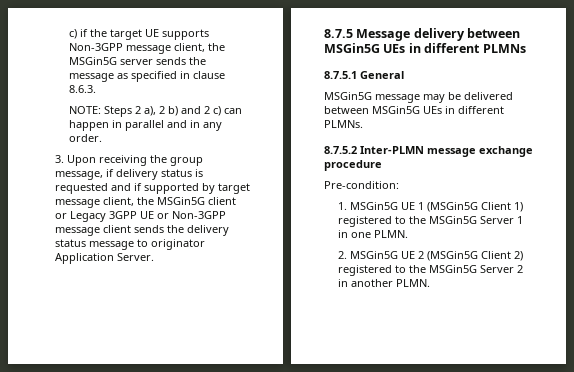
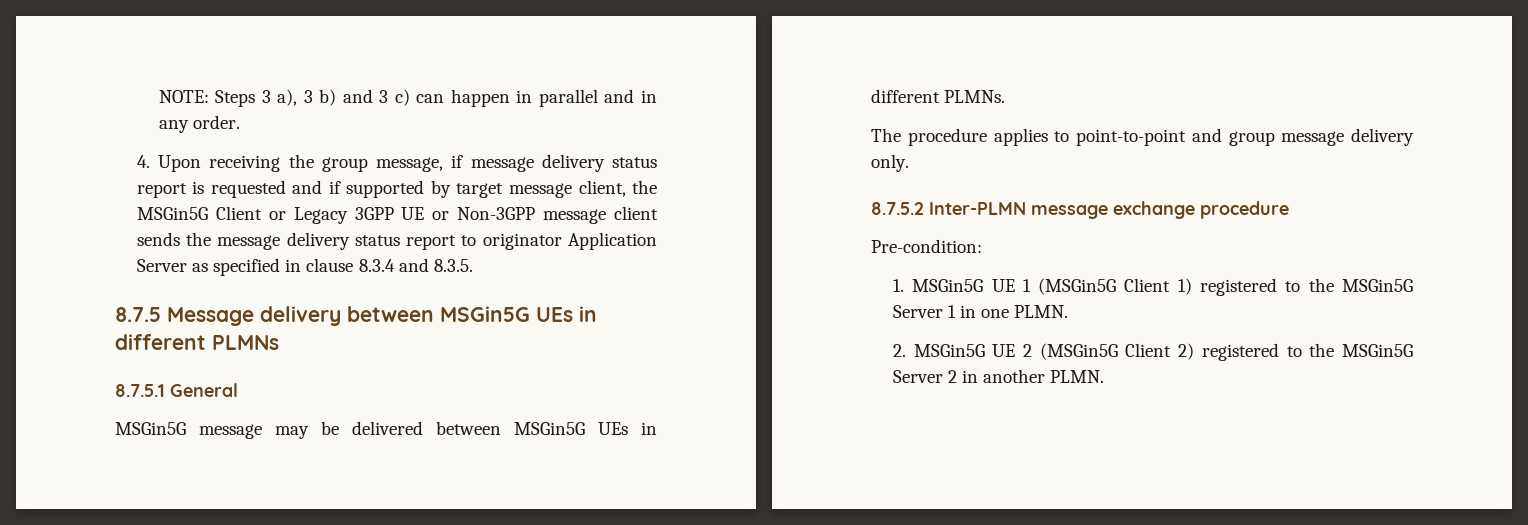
[68,29,209,40] [68,43,225,54] [68,57,206,65] [68,71,225,82] [68,85,96,93] [68,106,165,117] c) if the target UE supports Non-3GPP message client, the MSGin5G server sends the message as specified in clause 8.6.3. // NOTE: Steps 2 a), 2 -> [158,89,313,107] NOTE: Steps 3 a), 3
[203,106,210,114] 2 -> [379,90,389,103] 3
[54,155,64,163] 3. -> [136,155,150,168] 4.
[115,169,192,180] delivery status -> [470,154,657,172] [136,183,187,198] message delivery status report
[207,197,236,205] client -> [215,206,262,220] Client
[186,225,229,236] [54,239,134,250] delivery status message -> [217,232,457,250] message delivery status report
[116,253,154,261] Server. -> [136,258,473,276] Server as specified in clause 8.3.4 and 8.3.5.
(363, 124) none -> [871,128,1414,146] [871,154,909,172] // The procedure applies to point-to-point and group message delivery only.

